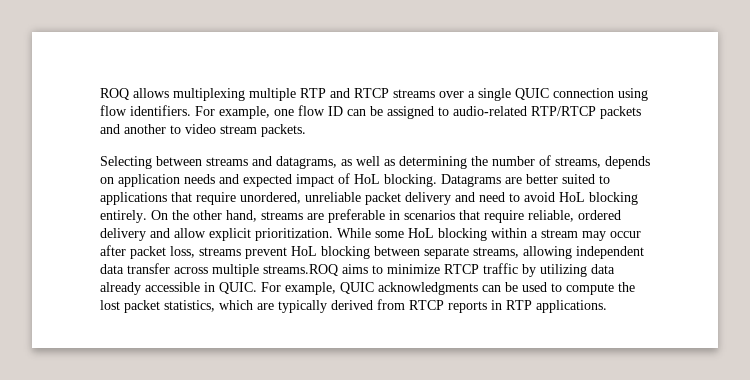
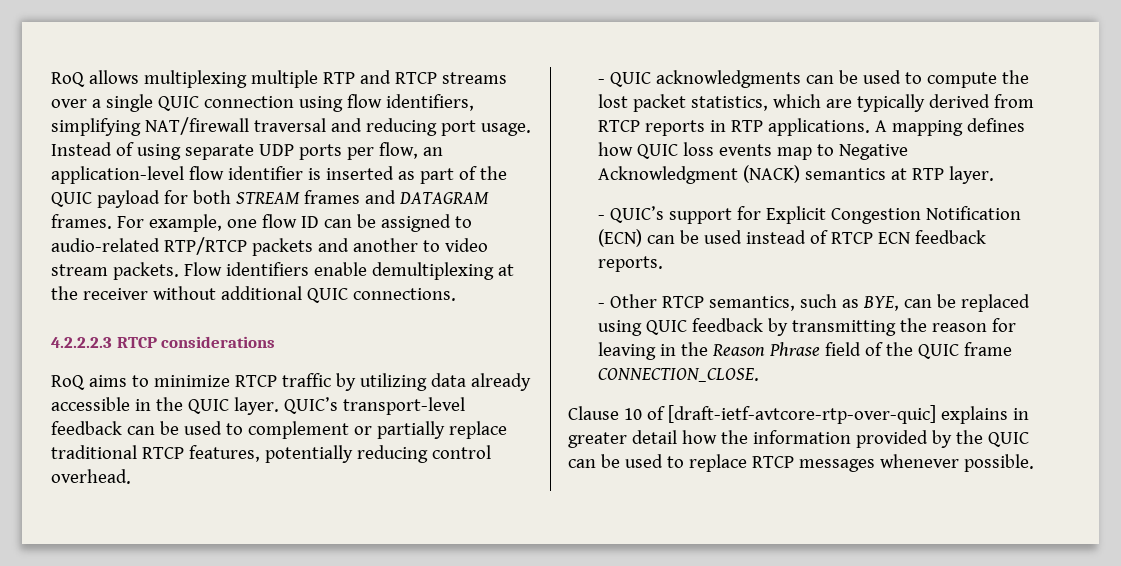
[100,88,129,100] ROQ -> [51,72,85,87] RoQ
[130,105,191,116] identifiers. -> [385,94,474,111] [51,117,531,136] [51,142,443,160] [51,166,507,184] [51,190,489,208] [51,214,112,229] identifiers, simplifying NAT/firewall traversal and reducing port usage. Instead of using separate UDP ports per flow, an application-level flow identifier is inserted as part of the QUIC payload for both STREAM frames and DATAGRAM frames.
[100,155,650,169] [100,173,610,187] [100,192,638,205] [100,209,621,223] [100,228,641,241] [100,245,644,259] [100,263,338,277] // Selecting between streams and datagrams, as well as determining the number of streams, depends on application needs and expected impact of HoL blocking. Datagrams are better suited to applications that require unordered, unreliable packet delivery and need to avoid HoL blocking entirely. On the other hand, streams are preferable in scenarios that require reliable, ordered delivery and allow explicit prioritization. While some HoL blocking within a stream may occur after packet loss, streams prevent HoL blocking between separate streams, allowing independent data transfer across multiple streams.ROQ -> [183,262,514,280] [51,286,456,303] [51,336,276,348] [51,375,85,390] Flow identifiers enable demultiplexing at the receiver without additional QUIC connections. // 4.2.2.2.3 RTCP considerations // RoQ
[219,282,336,295] QUIC. For example, -> [155,397,465,415] [51,421,507,439] [51,445,491,463] [51,469,131,484] [597,79,605,84] the QUIC layer. QUIC’s transport-level feedback can be used to complement or partially replace traditional RTCP features, potentially reducing control overhead. // -
(607, 306) none -> [874,118,1025,136] [597,142,908,160] [597,165,994,184] [597,206,1021,224] [597,229,986,247] [597,256,663,272] [597,294,1030,312] [597,318,1016,336] [597,342,1012,360] [597,368,759,382] [568,405,1029,424] [568,430,1029,448] [568,454,1034,472] A mapping defines how QUIC loss events map to Negative Acknowledgment (NACK) semantics at RTP layer. // - QUIC’s support for Explicit Congestion Notification (ECN) can be used instead of RTCP ECN feedback reports. // - Other RTCP semantics, such as BYE, can be replaced using QUIC feedback by transmitting the reason for leaving in the Reason Phrase field of the QUIC frame CONNECTION_CLOSE. // Clause 10 of [draft-ietf-avtcore-rtp-over-quic] explains in greater detail how the information provided by the QUIC can be used to replace RTCP messages whenever possible.

